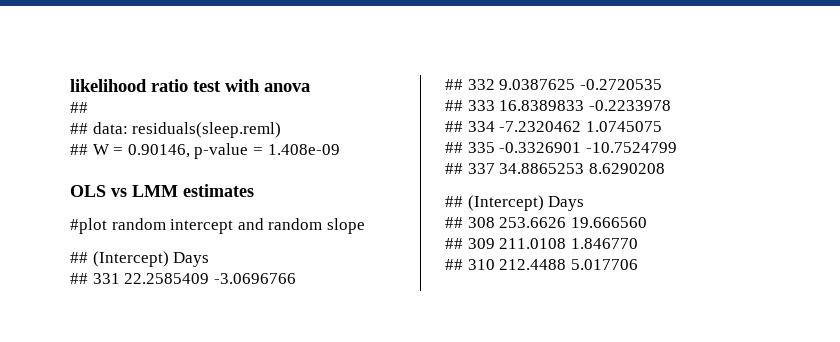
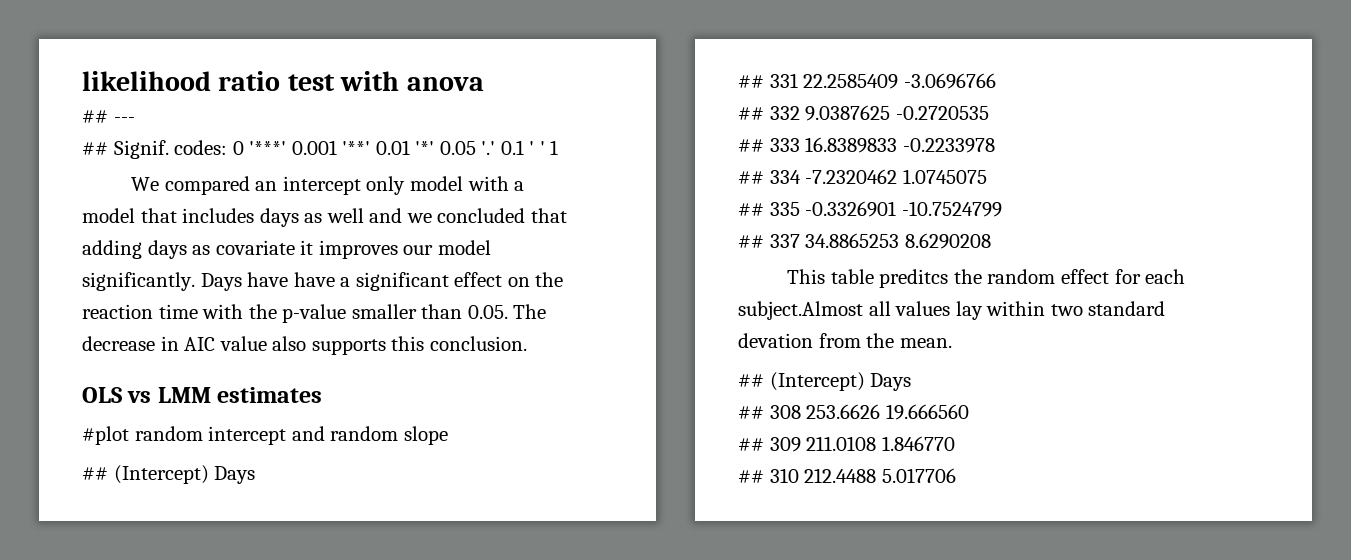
[70,122,282,138] [70,143,340,159] // ## data: residuals(sleep.reml) // ## W = 0.90146, p-value = 1.408e-09 -> [113,117,135,123] [82,140,559,159] [131,176,525,195] [82,208,567,227] [82,240,491,259] [82,272,564,291] [82,304,547,323] [82,336,527,355] --- // ## Signif. codes: 0 '***' 0.001 '**' 0.01 '*' 0.05 '.' 0.1 ' ' 1 // We compared an intercept only model with a model that includes days as well and we concluded that adding days as covariate it improves our model significantly. Days have have a significant effect on the reaction time with the p-value smaller than 0.05. The decrease in AIC value also supports this conclusion.
(665, 168) none -> [787,269,1186,288] [738,301,1166,320] [738,333,952,348] // This table preditcs the random effect for each subject.Almost all values lay within two standard devation from the mean.

